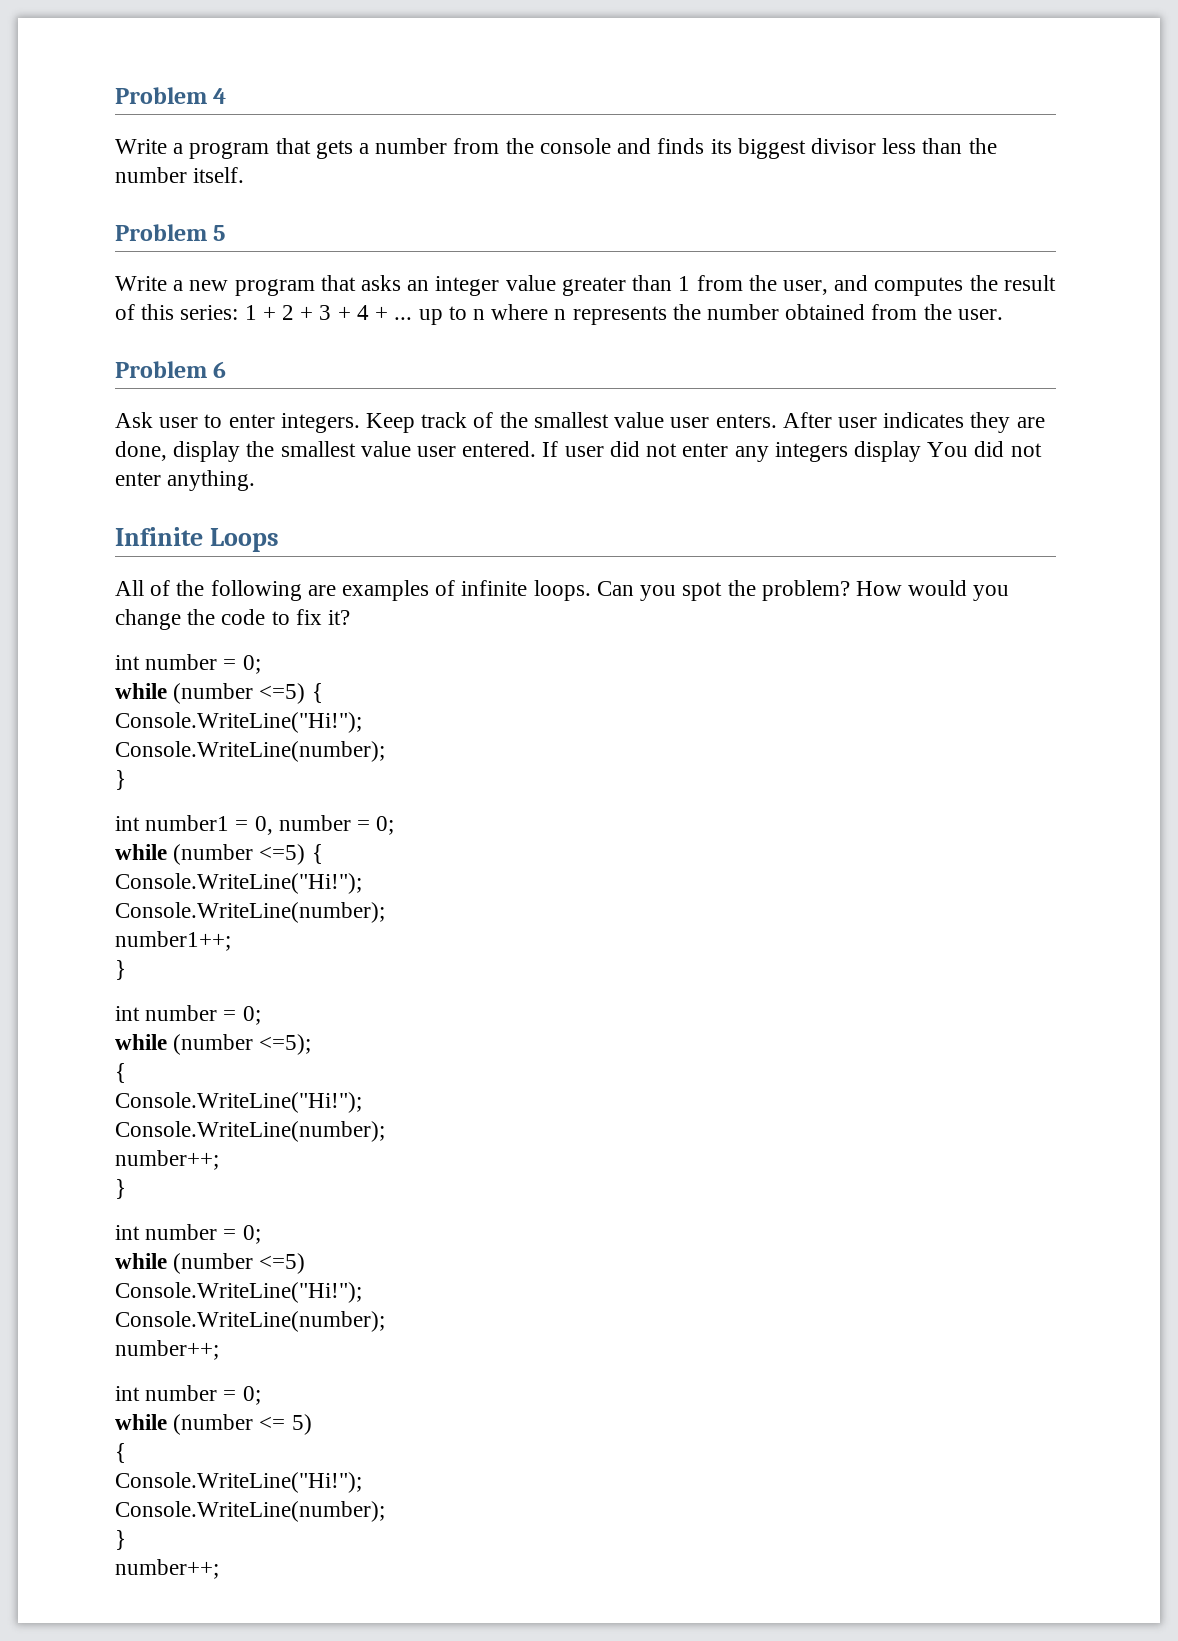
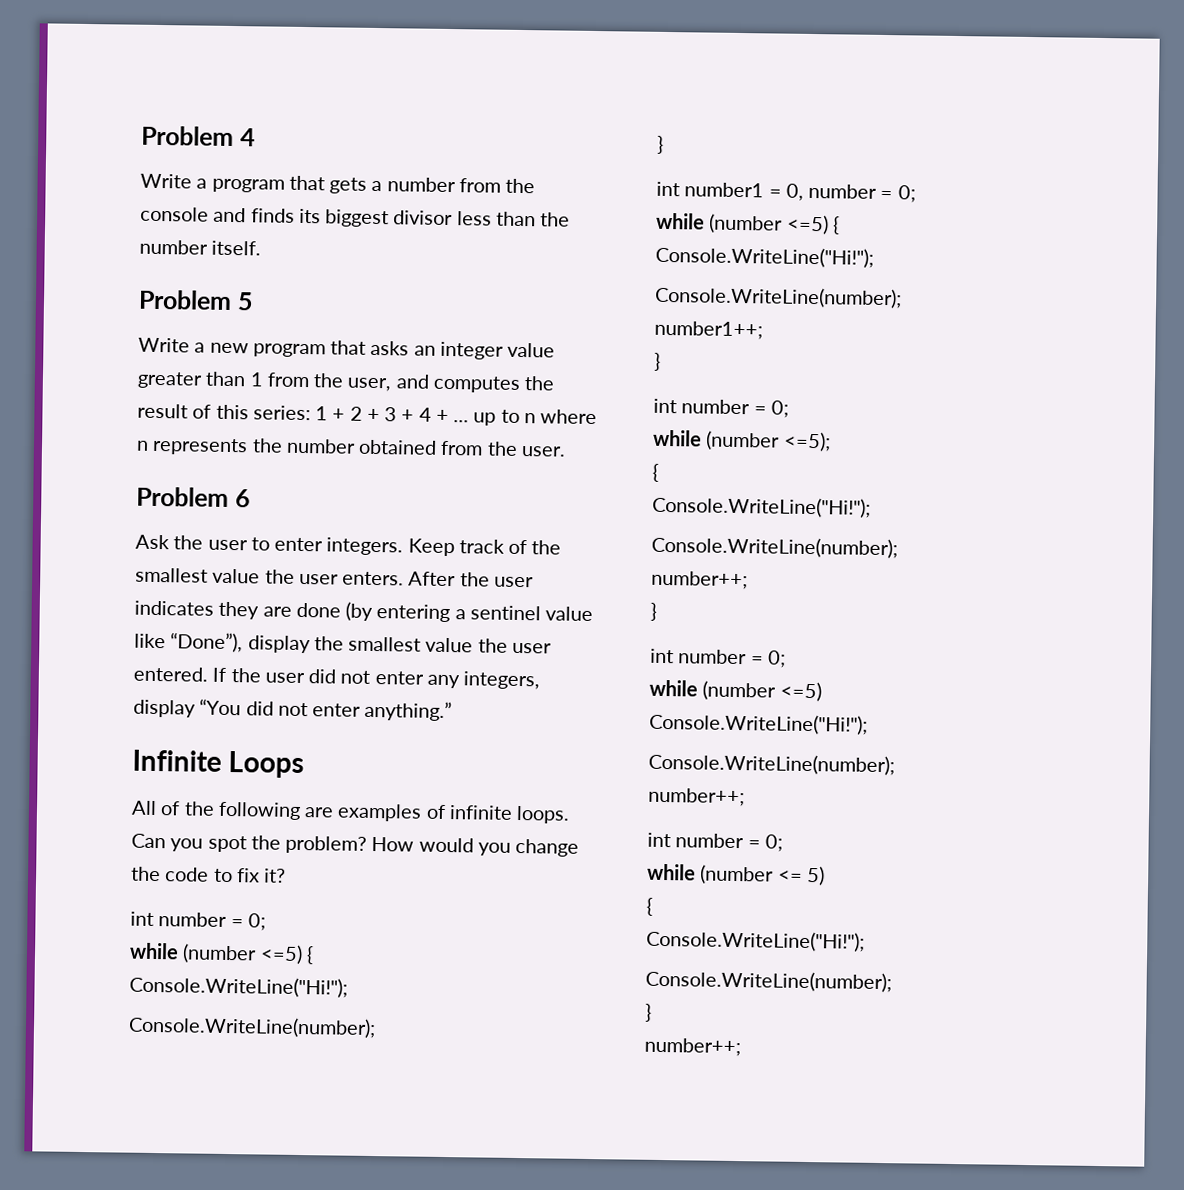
(153, 420) none -> [173,535,204,550] the
(665, 420) none -> [264,569,295,584] the
(832, 420) none -> [459,572,490,587] the
[115,441,167,461] done, -> [295,601,594,623] [134,632,244,653] done (by entering a sentinel value like “Done”),
(411, 449) none -> [477,638,508,653] the
(559, 449) none -> [230,668,261,683] the
[774,441,1042,462] [115,470,256,491] integers display You did not enter anything. -> [463,671,541,690] [133,698,453,722] integers, display “You did not enter anything.”

